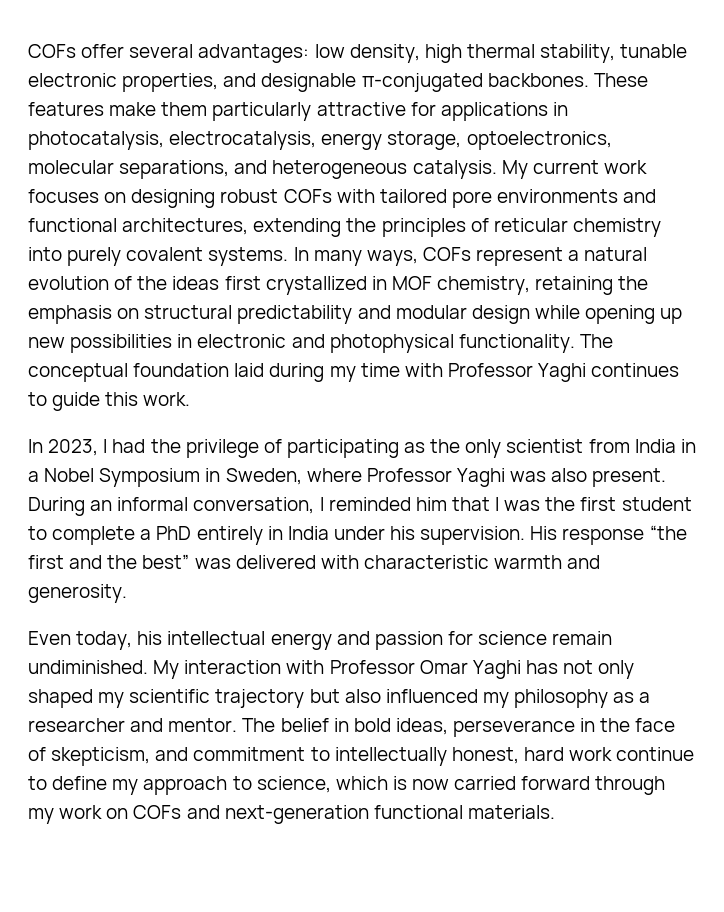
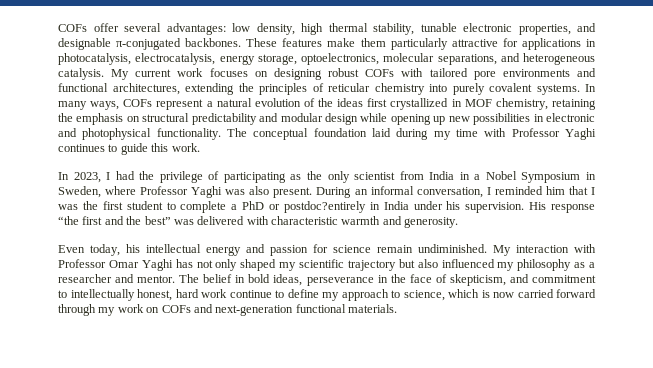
[196,526,263,545] entirely -> [269,201,366,213] or postdoc?entirely

